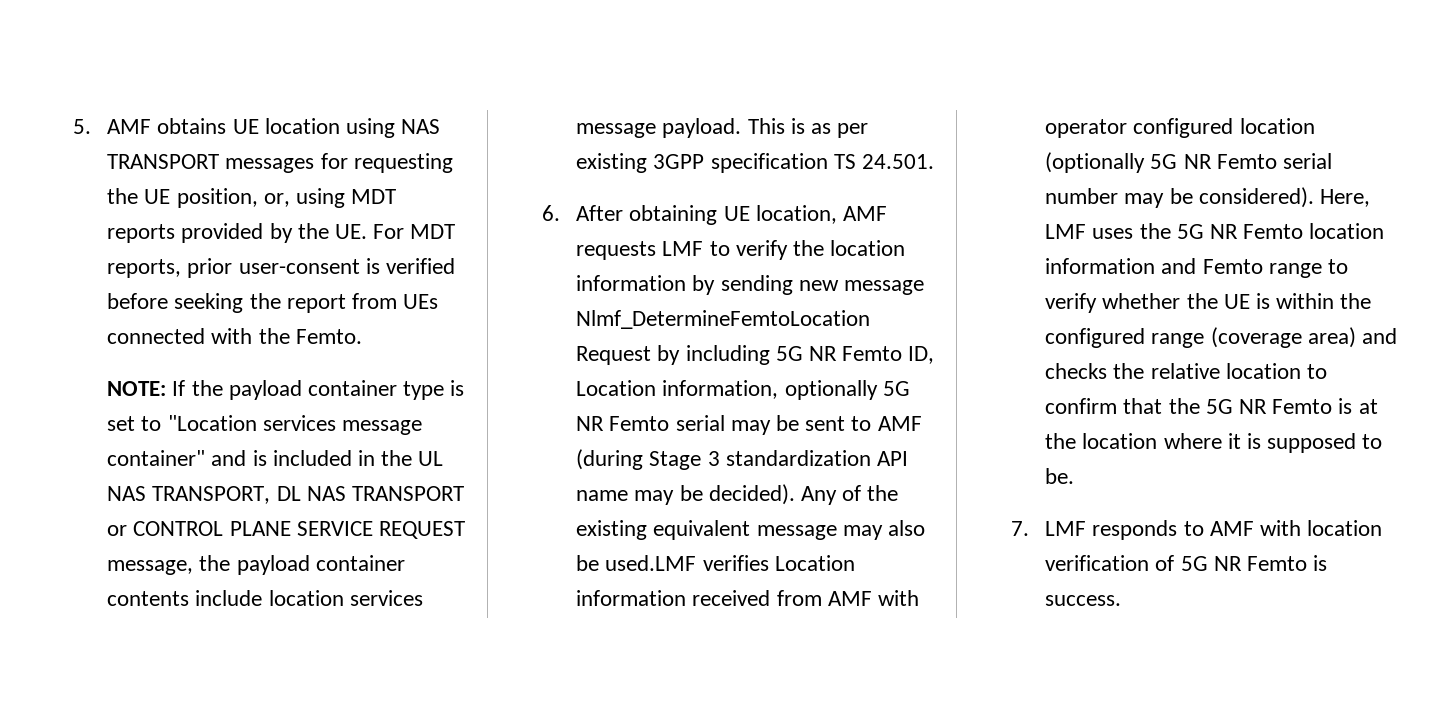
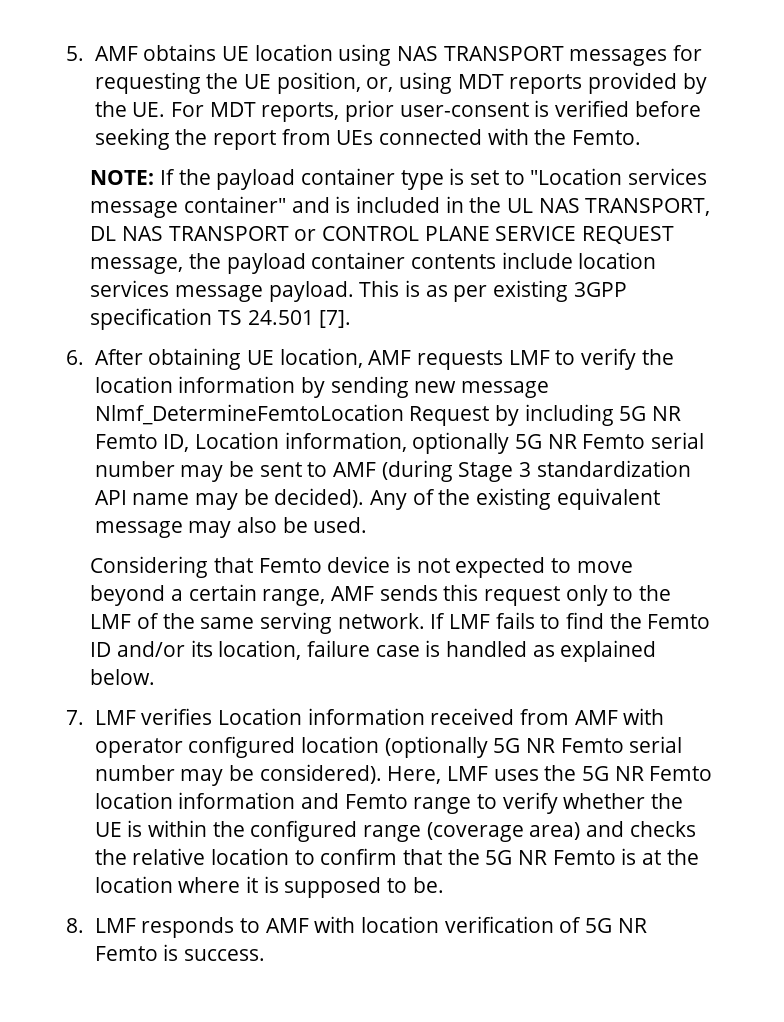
[862,154,935,169] 24.501. -> [247,310,352,328] 24.501 [7].
(725, 423) none -> [94,461,175,477] number
[605,555,697,571] used.LMF -> [313,517,368,533] [90,556,633,578] [90,584,672,606] [90,612,711,634] [90,640,657,662] [90,669,156,685] [66,710,136,725] used. // Considering that Femto device is not expected to move beyond a certain range, AMF sends this request only to the LMF of the same serving network. If LMF fails to find the Femto ID and/or its location, failure case is handled as explained below. // 7. LMF
[1010,521,1029,536] 7. -> [66,918,85,933] 8.

